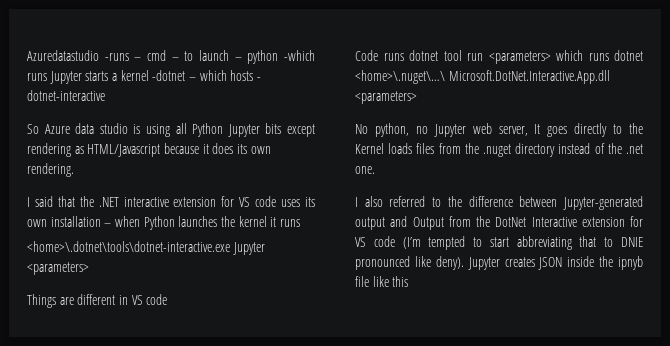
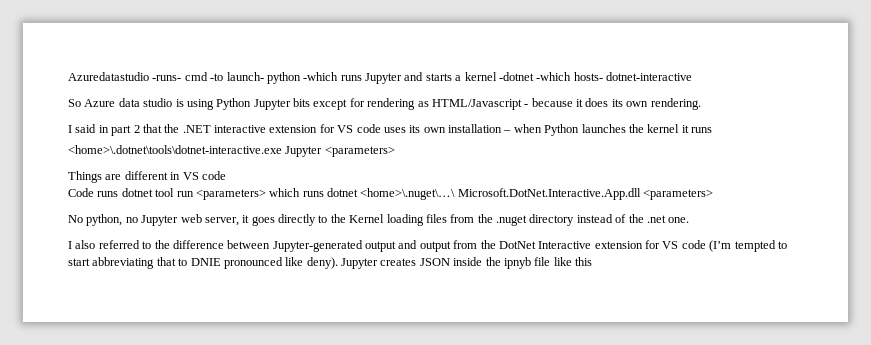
[104,50,242,61] -runs – cmd – to launch – -> [152,72,264,81] -runs- cmd -to launch-
(82, 77) none -> [404,72,424,81] and
[188,70,261,81] – which hosts - -> [536,72,603,81] -which hosts-
[175,123,187,134] all -> (214, 104) none
(315, 130) none -> [349,98,365,107] for
(161, 150) none -> [524,104,529,107] -
(53, 201) none -> [98,125,140,136] in part 2
[534,124,541,134] It -> [242,215,250,223] it
[388,143,413,154] loads -> [386,214,424,226] loading
[412,217,444,230] Output -> [419,241,451,252] output

